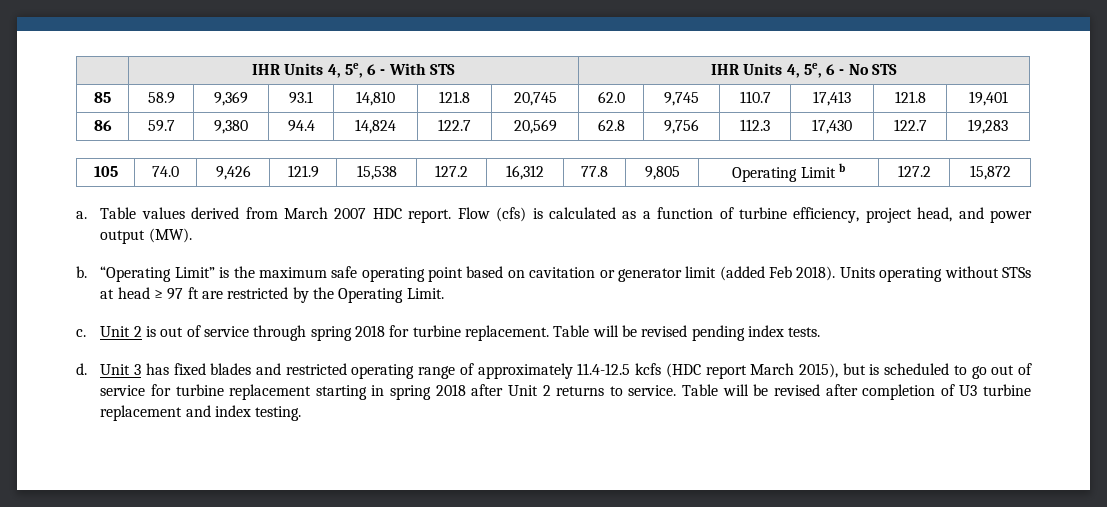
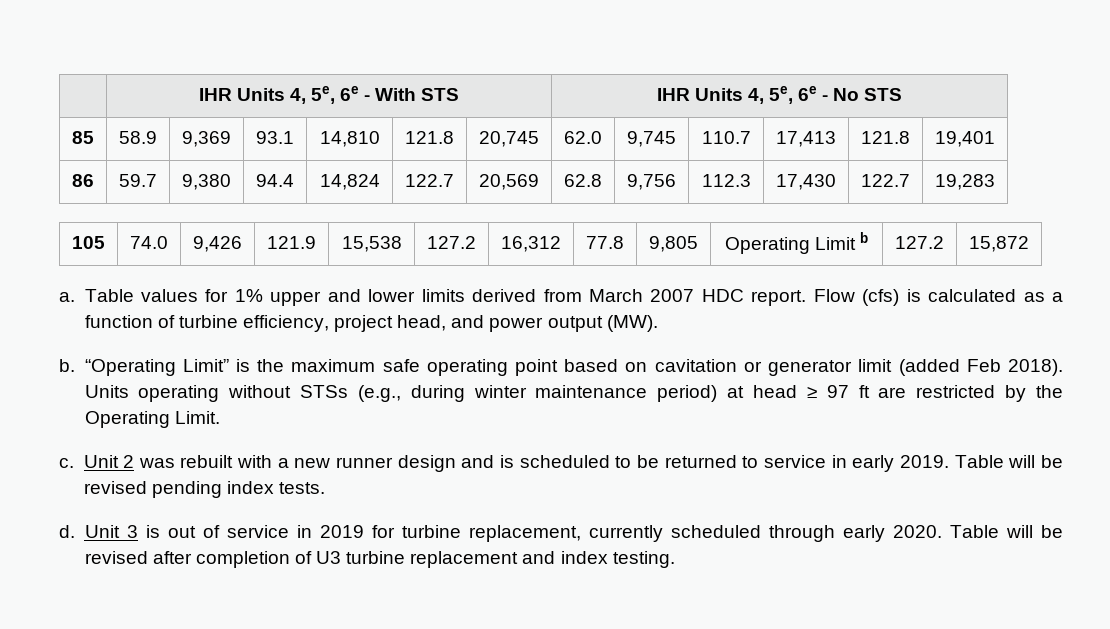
[251,63,377,78] | IHR Units 4, 5e, 6 -> [198,86,360,104] | IHR Units 4, 5e, 6e
[826,64,836,75] 6 -> [798,86,818,101] 6e
(185, 213) none -> [205,289,465,306] for 1% upper and lower limits
(1032, 272) none -> [357,385,718,402] (e.g., during winter maintenance period)
[146,325,549,341] is out of service through spring 2018 for turbine replacement. -> [138,455,950,472] was rebuilt with a new runner design and is scheduled to be returned to service in early 2019.
[145,363,1032,379] [100,384,677,400] has fixed blades and restricted operating range of approximately 11.4-12.5 kcfs (HDC report March 2015), but is scheduled to go out of service for turbine replacement starting in spring 2018 after Unit 2 returns to service. -> [145,525,942,542] is out of service in 2019 for turbine replacement, currently scheduled through early 2020.

